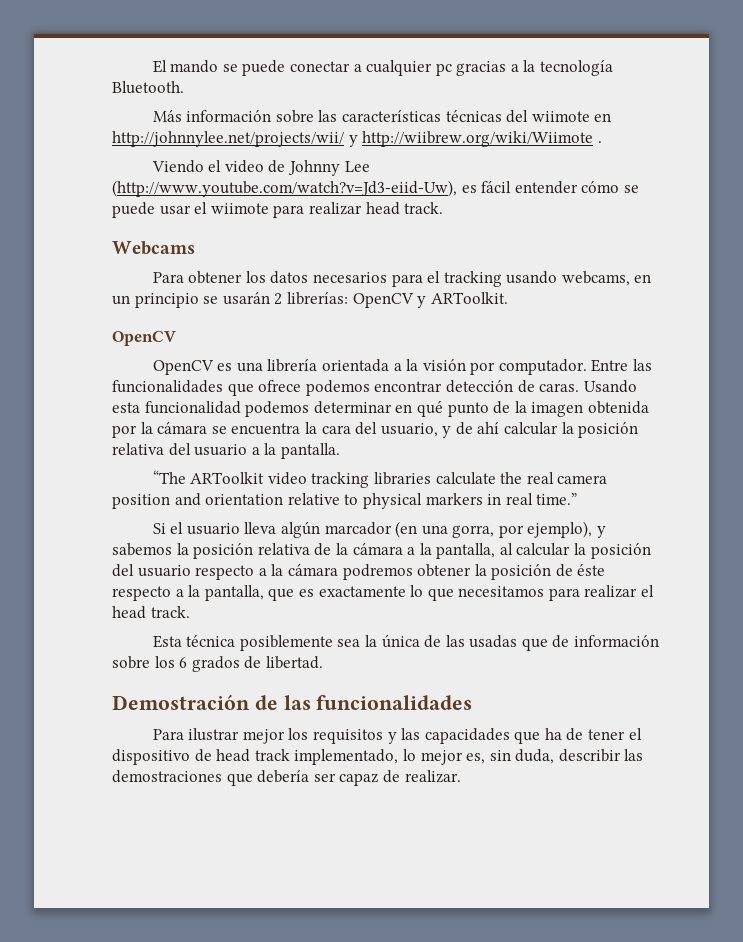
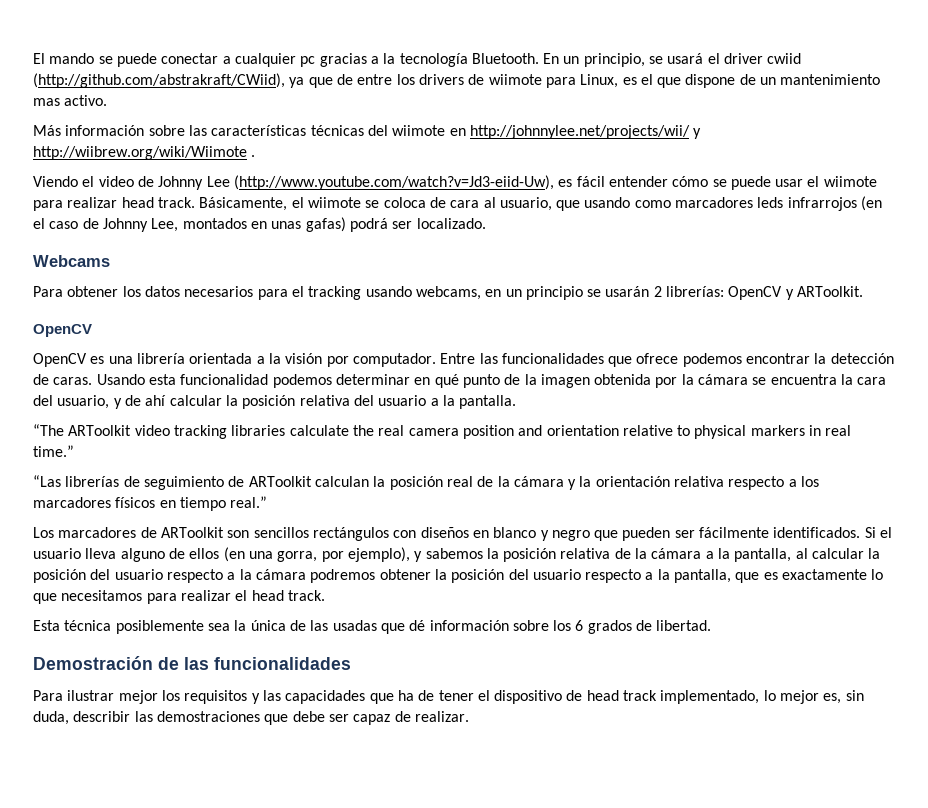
(184, 87) none -> [543,53,802,67] [33,73,881,88] [33,95,108,106] En un principio, se usará el driver cwiid (http://github.com/abstrakraft/CWiid), ya que de entre los drivers de wiimote para Linux, es el que dispone de un mantenimiento mas activo.
(444, 208) none -> [199,196,883,211] [33,217,486,232] Básicamente, el wiimote se coloca de cara al usuario, que usando como marcadores leds infrarrojos (en el caso de Johnny Lee, montados en unas gafas) podrá ser localizado.
(443, 386) none -> [814,353,827,364] la
(578, 499) none -> [33,475,820,490] [33,496,268,511] [33,527,861,541] “Las librerías de seguimiento de ARToolkit calculan la posición real de la cámara y la orientación relativa respecto a los marcadores físicos en tiempo real.” // Los marcadores de ARToolkit son sencillos rectángulos con diseños en blanco y negro que pueden ser fácilmente identificados.
[280,521,392,538] algún marcador -> [120,548,220,562] alguno de ellos
[555,564,606,577] de éste -> [508,569,581,580] del usuario
[552,635,570,648] de -> [409,620,426,631] dé
[257,770,310,783] debería -> [292,711,325,722] debe

